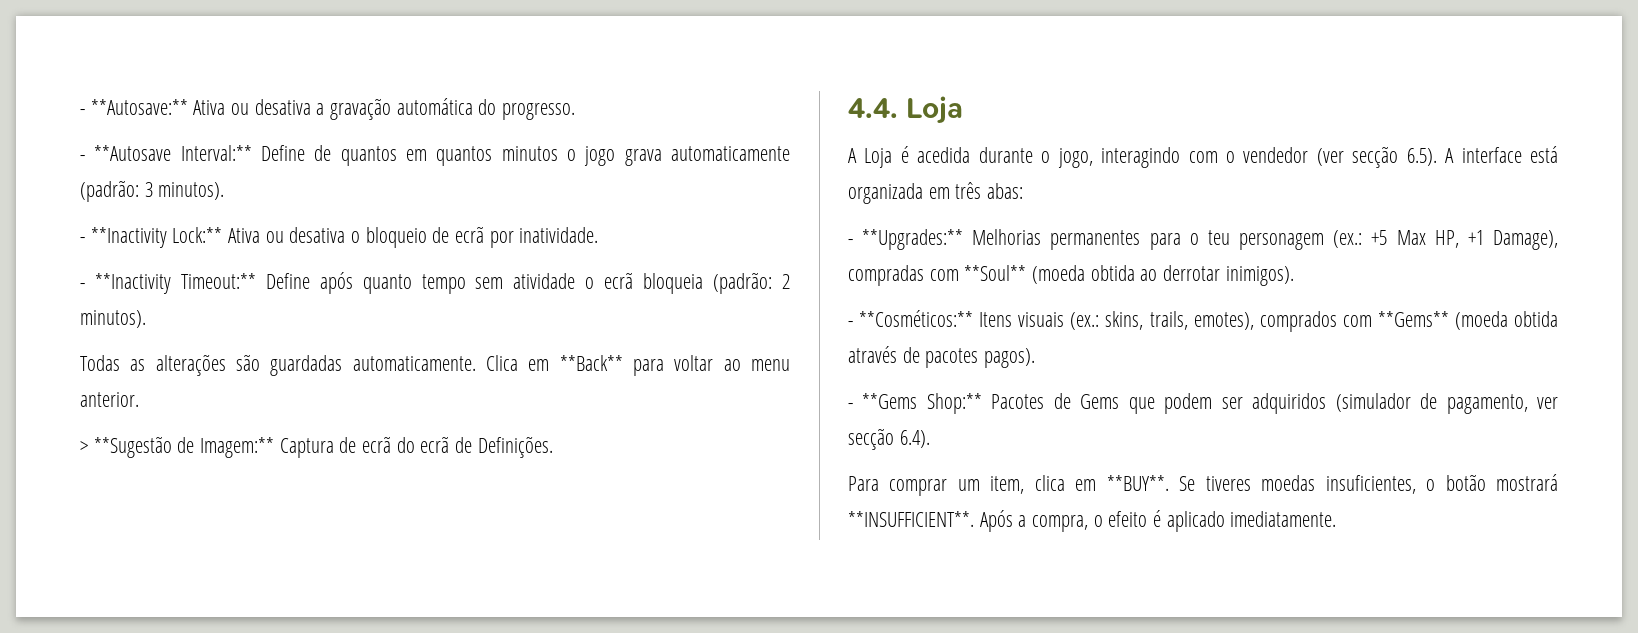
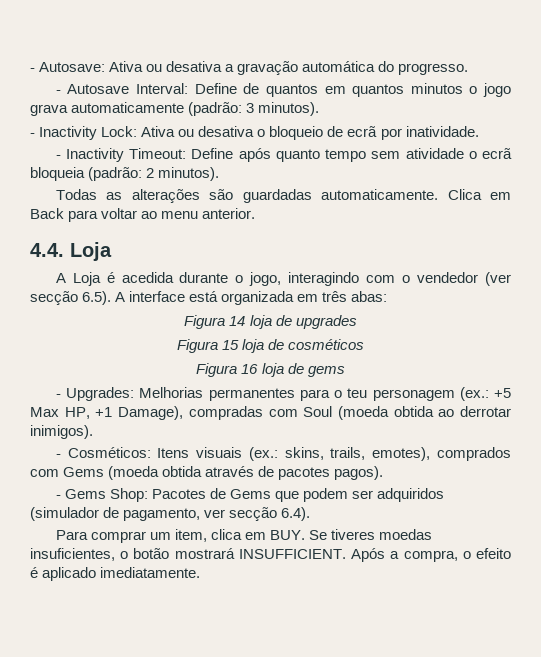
[80,99,188,115] - **Autosave:** -> [30,62,106,72] - Autosave:
[94,145,252,161] **Autosave Interval:** -> [67,83,188,94] Autosave Interval:
[90,227,223,248] **Inactivity Lock:** -> [39,126,138,140] Inactivity Lock:
[94,273,256,294] **Inactivity Timeout:** -> [65,148,187,162] Inactivity Timeout:
[559,355,623,371] **Back** -> [30,208,64,219] Back
[80,436,553,458] // > **Sugestão de Imagem:** Captura de ecrã do ecrã de Definições. -> (256, 213) none
[848,229,964,250] // - **Upgrades:** -> [184,315,357,329] [176,339,365,353] [196,363,345,377] [55,387,134,401] // Figura 14 loja de upgrades // Figura 15 loja de cosméticos // Figura 16 loja de gems // - Upgrades:
[964,265,1027,281] **Soul** -> [303,406,333,417] Soul
[859,310,974,327] **Cosméticos:** -> [67,447,151,458] Cosméticos:
[1377,311,1449,327] **Gems** -> [63,467,105,477] Gems
[862,393,982,414] **Gems Shop:** -> [64,488,148,502] Gems Shop:
[1106,475,1169,491] **BUY**. -> [270,530,306,540] BUY.
[848,511,974,527] **INSUFFICIENT**. -> [238,549,346,559] INSUFFICIENT.

